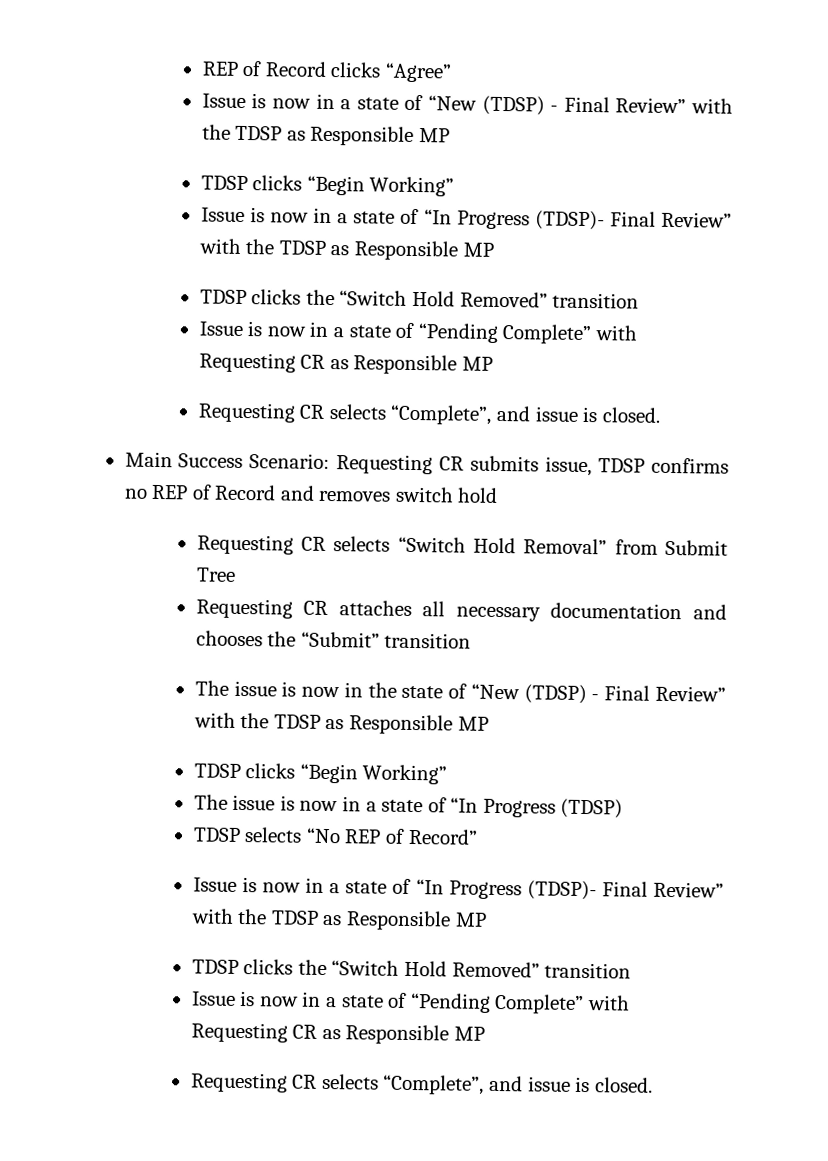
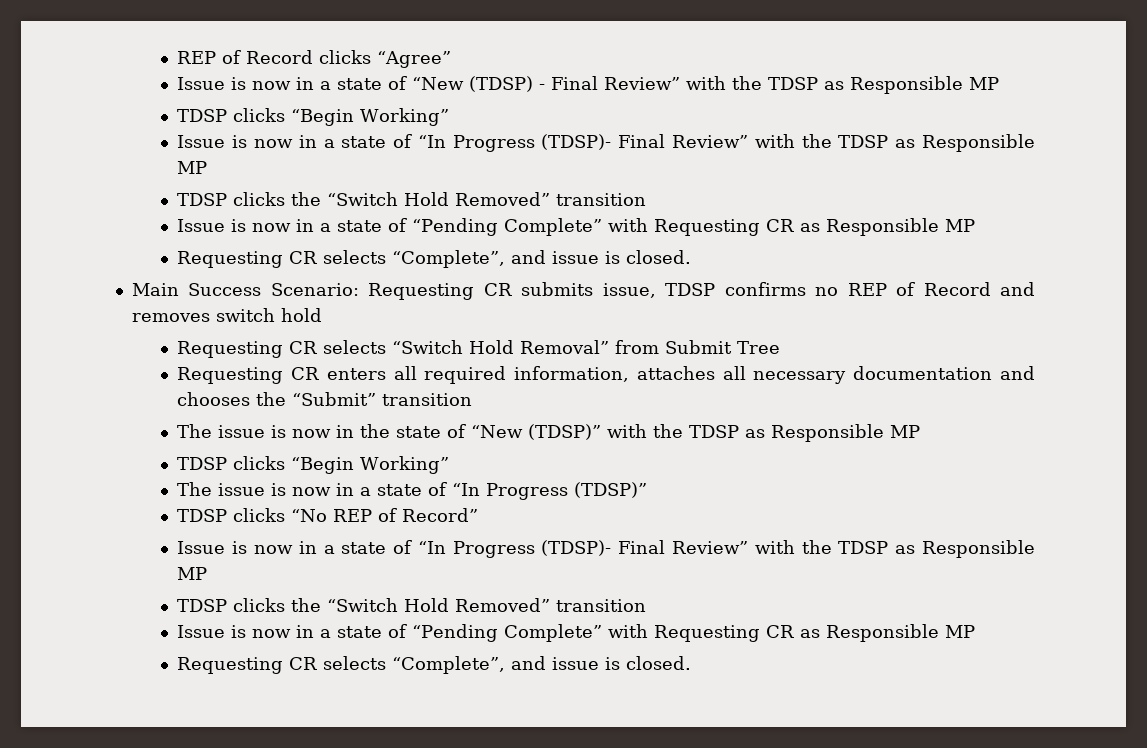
(329, 608) none -> [326,366,630,384] enters all required information,
[523,684,726,705] (TDSP) - Final Review” -> [528,424,602,440] (TDSP)”
[560,798,624,819] [192,827,303,843] (TDSP) // TDSP selects -> [574,482,648,498] [177,508,286,522] (TDSP)” // TDSP clicks

